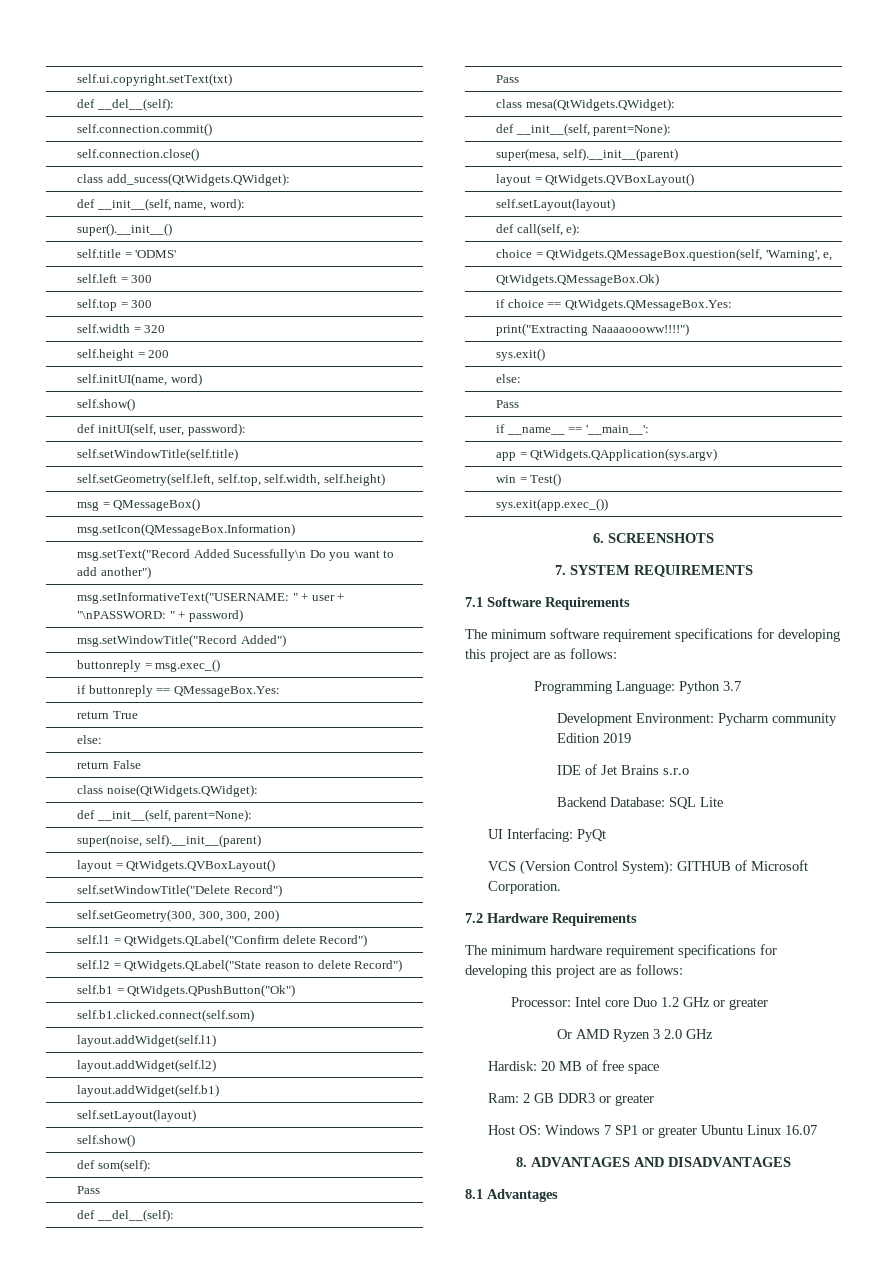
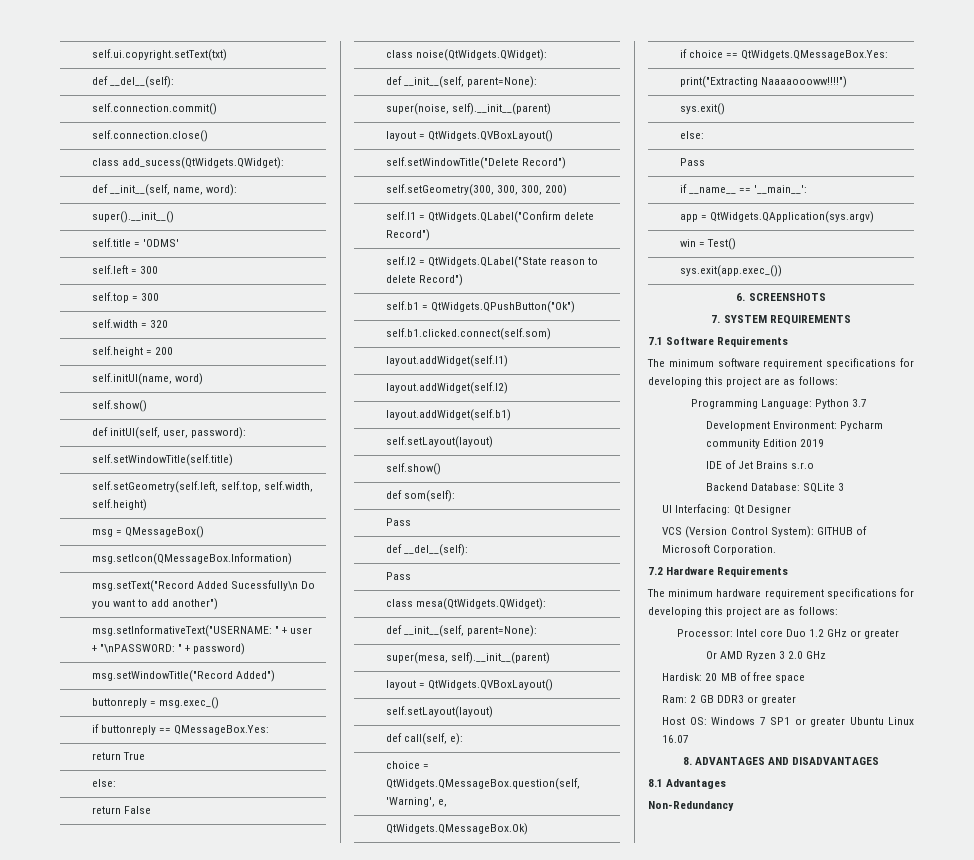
[669,797,724,809] SQL Lite -> [802,483,844,493] SQLite 3
[577,829,607,842] PyQt -> [733,505,791,515] Qt Designer
(558, 1195) none -> [648,801,734,811] // Non-Redundancy

